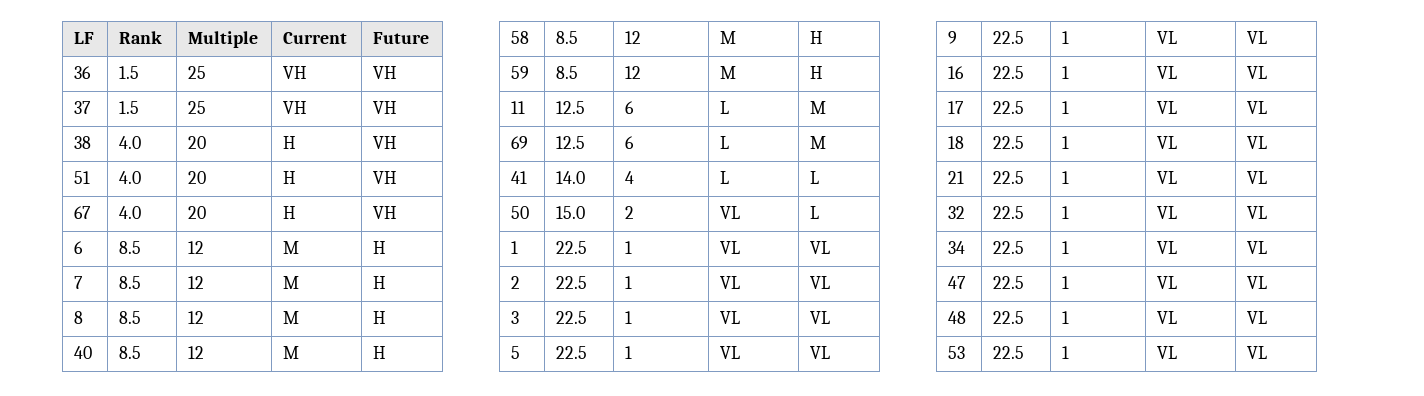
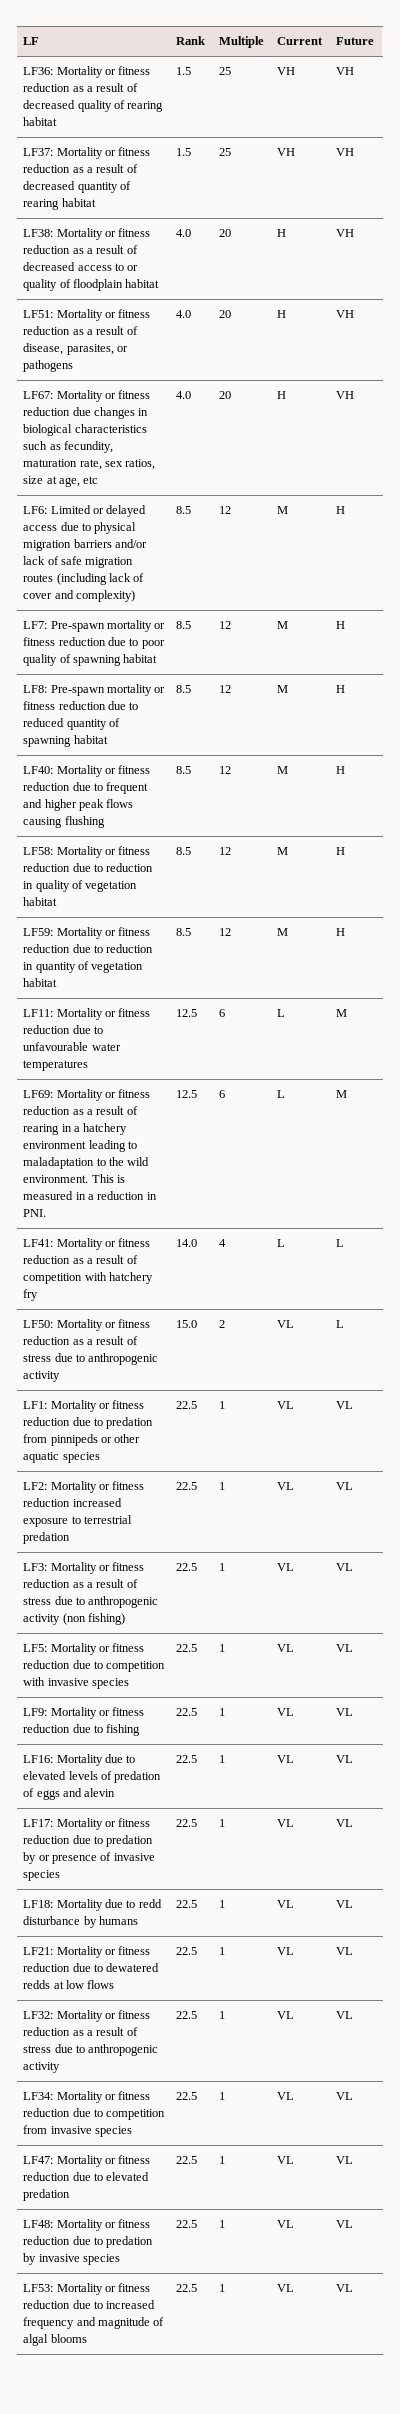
[74,66,92,79] [119,66,140,79] [188,66,207,79] [283,66,308,79] [373,66,398,79] [74,101,92,114] [119,101,140,114] [188,101,207,114] [283,101,308,114] [373,101,398,114] [74,136,92,149] [119,136,142,149] [188,136,207,149] [283,136,297,149] [373,136,398,149] [74,171,91,184] [119,171,142,184] [188,171,207,184] [283,171,297,184] [373,171,398,184] [74,206,92,219] [119,206,142,219] [188,206,207,219] [283,206,297,219] [373,206,398,219] [74,241,84,254] [119,241,142,254] [188,241,205,254] [283,241,300,254] [373,241,387,254] [74,276,84,289] [119,276,142,289] [188,276,205,289] [283,276,300,289] [373,276,387,289] [74,311,84,324] [119,311,142,324] [188,311,205,324] [283,311,300,324] [373,311,387,324] [74,346,93,359] [119,346,142,359] [188,346,205,359] [283,346,300,359] [373,346,387,359] [511,31,530,44] [556,31,579,44] [625,31,642,44] [720,31,737,44] [810,31,824,44] [511,66,530,79] [556,66,579,79] [625,66,642,79] [720,66,737,79] [810,66,824,79] [511,101,526,114] [556,101,586,114] [625,101,635,114] [720,101,730,114] [810,101,827,114] [511,136,529,149] [556,136,586,149] [625,136,635,149] [720,136,730,149] [810,136,827,149] [511,171,528,184] [556,171,586,184] [625,171,635,184] [720,171,730,184] [810,171,820,184] [511,206,530,219] [556,206,586,219] [625,206,635,219] [720,206,741,219] [810,206,820,219] [511,241,519,254] [556,241,588,254] [625,241,633,254] [720,241,741,254] [810,241,831,254] [511,276,521,289] [556,276,588,289] [625,276,633,289] [720,276,741,289] [810,276,831,289] [511,311,520,324] [556,311,588,324] [625,311,633,324] [720,311,741,324] [810,311,831,324] [511,346,521,359] [556,346,588,359] [625,346,633,359] [720,346,741,359] [810,346,831,359] [948,31,958,44] [993,31,1025,44] [1062,31,1070,44] [1157,31,1178,44] [1247,31,1268,44] [948,66,965,79] [993,66,1025,79] [1062,66,1070,79] [1157,66,1178,79] [1247,66,1268,79] [948,101,965,114] [993,101,1025,114] [1062,101,1070,114] [1157,101,1178,114] [1247,101,1268,114] [948,136,965,149] [993,136,1025,149] [1062,136,1070,149] [1157,136,1178,149] [1247,136,1268,149] [948,171,965,184] [993,171,1025,184] [1062,171,1070,184] [1157,171,1178,184] [1247,171,1268,184] [948,206,966,219] [993,206,1025,219] [1062,206,1070,219] [1157,206,1178,219] [1247,206,1268,219] [948,241,966,254] [993,241,1025,254] [1062,241,1070,254] [1157,241,1178,254] [1247,241,1268,254] [948,276,967,289] [993,276,1025,289] [1062,276,1070,289] [1157,276,1178,289] [1247,276,1268,289] [948,311,967,324] [993,311,1025,324] [1062,311,1070,324] [1157,311,1178,324] [1247,311,1268,324] [948,346,966,359] 36 | 1.5 | 25 | VH | VH // 37 | 1.5 | 25 | VH | VH // 38 | 4.0 | 20 | H | VH // 51 | 4.0 | 20 | H | VH // 67 | 4.0 | 20 | H | VH // 6 | 8.5 | 12 | M | H // 7 | 8.5 | 12 | M | H // 8 | 8.5 | 12 | M | H // 40 | 8.5 | 12 | M | H // 58 | 8.5 | 12 | M | H // 59 | 8.5 | 12 | M | H // 11 | 12.5 | 6 | L | M // 69 | 12.5 | 6 | L | M // 41 | 14.0 | 4 | L | L // 50 | 15.0 | 2 | VL | L // 1 | 22.5 | 1 | VL | VL // 2 | 22.5 | 1 | VL | VL // 3 | 22.5 | 1 | VL | VL // 5 | 22.5 | 1 | VL | VL // 9 | 22.5 | 1 | VL | VL // 16 | 22.5 | 1 | VL | VL // 17 | 22.5 | 1 | VL | VL // 18 | 22.5 | 1 | VL | VL // 21 | 22.5 | 1 | VL | VL // 32 | 22.5 | 1 | VL | VL // 34 | 22.5 | 1 | VL | VL // 47 | 22.5 | 1 | VL | VL // 48 | 22.5 | 1 | VL | VL // 53 -> [23,66,151,78] [23,83,138,92] [23,100,164,112] [23,117,58,126] [176,67,192,75] [219,67,232,75] [277,67,296,75] [336,67,355,75] [23,147,151,159] [23,164,138,173] [23,181,132,193] [23,198,96,210] [176,148,192,156] [219,148,232,156] [277,148,296,156] [336,148,355,156] [23,228,151,240] [23,245,138,254] [23,262,139,271] [23,279,160,291] [176,229,192,237] [219,229,232,237] [277,229,287,237] [336,229,355,237] [23,309,151,321] [23,326,138,335] [23,343,129,355] [23,360,74,372] [176,310,192,318] [219,310,232,318] [277,310,287,318] [336,310,355,318] [23,390,151,402] [23,407,149,419] [23,424,147,436] [23,441,114,453] [23,459,156,470] [23,476,99,487] [176,391,192,399] [219,391,232,399] [277,391,287,399] [336,391,355,399] [23,505,147,517] [23,522,137,534] [23,539,148,551] [23,556,134,568] [23,573,145,585] [23,590,136,602] [176,506,192,514] [219,506,232,514] [277,506,289,514] [336,506,346,514] [23,620,166,632] [23,637,165,649] [23,654,158,666] [176,621,192,629] [219,621,232,629] [277,621,289,629] [336,621,346,629] [23,684,166,696] [23,701,139,710] [23,718,121,730] [23,735,108,747] [176,685,192,693] [219,685,232,693] [277,685,289,693] [336,685,346,693] [23,765,151,777] [23,782,149,794] [23,799,134,811] [23,816,105,828] [176,766,192,774] [219,766,232,774] [277,766,289,774] [336,766,346,774] [23,846,151,858] [23,863,154,872] [23,880,138,892] [23,897,58,906] [176,847,192,855] [219,847,232,855] [277,847,289,855] [336,847,346,855] [23,927,151,939] [23,944,154,953] [23,961,144,973] [23,978,58,987] [176,928,192,936] [219,928,232,936] [277,928,289,936] [336,928,346,936] [23,1008,151,1020] [23,1025,104,1034] [23,1042,121,1051] [23,1060,89,1071] [176,1009,198,1017] [219,1009,226,1017] [277,1009,286,1017] [336,1009,348,1017] [23,1089,151,1101] [23,1106,138,1115] [23,1123,128,1135] [23,1140,138,1152] [23,1157,150,1169] [23,1174,126,1183] [23,1191,157,1200] [23,1209,47,1217] [176,1090,198,1098] [219,1090,226,1098] [277,1090,286,1098] [336,1090,348,1098] [23,1238,151,1250] [23,1255,138,1264] [23,1272,154,1284] [23,1289,39,1301] [176,1239,198,1247] [219,1239,227,1247] [277,1239,286,1247] [336,1239,345,1247] [23,1319,151,1331] [23,1336,138,1345] [23,1353,159,1365] [23,1371,61,1382] [176,1320,198,1328] [219,1320,226,1328] [277,1320,295,1328] [336,1320,345,1328] [23,1400,145,1412] [23,1417,154,1429] [23,1434,141,1446] [23,1452,100,1463] [176,1401,198,1409] [219,1401,226,1409] [277,1401,295,1409] [336,1401,354,1409] [23,1481,145,1493] [23,1498,122,1507] [23,1515,133,1527] [23,1532,71,1544] [176,1482,198,1490] [219,1482,226,1490] [277,1482,295,1490] [336,1482,354,1490] [23,1562,145,1574] [23,1579,138,1588] [23,1596,159,1608] [23,1613,126,1625] [176,1563,198,1571] [219,1563,226,1571] [277,1563,295,1571] [336,1563,354,1571] [23,1643,145,1655] [23,1660,166,1672] [23,1677,130,1689] [176,1644,198,1652] [219,1644,226,1652] [277,1644,295,1652] [336,1644,354,1652] [23,1707,145,1719] [23,1724,141,1736] [176,1708,198,1716] [219,1708,226,1716] [277,1708,295,1716] [336,1708,354,1716] [23,1754,136,1766] [23,1771,162,1783] [23,1788,116,1800] [176,1755,198,1763] [219,1755,226,1763] [277,1755,295,1763] [336,1755,354,1763] [23,1818,151,1830] [23,1835,154,1847] [23,1852,155,1864] [23,1870,61,1881] [176,1819,198,1827] [219,1819,226,1827] [277,1819,295,1827] [336,1819,354,1827] [23,1899,162,1911] [23,1916,139,1928] [176,1900,198,1908] [219,1900,226,1908] [277,1900,295,1908] [336,1900,354,1908] [23,1946,151,1958] [23,1963,160,1972] [23,1980,115,1989] [176,1947,198,1955] [219,1947,226,1955] [277,1947,295,1955] [336,1947,354,1955] [23,2010,151,2022] [23,2027,138,2036] [23,2044,159,2056] [23,2062,61,2073] [176,2011,198,2019] [219,2011,226,2019] [277,2011,295,2019] [336,2011,354,2019] [23,2091,151,2103] [23,2108,166,2120] [23,2125,133,2137] [176,2092,198,2100] [219,2092,226,2100] [277,2092,295,2100] [336,2092,354,2100] [23,2155,151,2167] [23,2172,150,2181] [23,2189,71,2201] [176,2156,198,2164] [219,2156,226,2164] [277,2156,295,2164] [336,2156,354,2164] [23,2219,151,2231] [23,2236,154,2248] [23,2253,121,2265] [176,2220,198,2228] [219,2220,226,2228] [277,2220,295,2228] [336,2220,354,2228] [23,2283,151,2295] [23,2300,156,2309] [23,2317,165,2329] [23,2334,87,2346] LF36: Mortality or fitness reduction as a result of decreased quality of rearing habitat | 1.5 | 25 | VH | VH // LF37: Mortality or fitness reduction as a result of decreased quantity of rearing habitat | 1.5 | 25 | VH | VH // LF38: Mortality or fitness reduction as a result of decreased access to or quality of floodplain habitat | 4.0 | 20 | H | VH // LF51: Mortality or fitness reduction as a result of disease, parasites, or pathogens | 4.0 | 20 | H | VH // LF67: Mortality or fitness reduction due changes in biological characteristics such as fecundity, maturation rate, sex ratios, size at age, etc | 4.0 | 20 | H | VH // LF6: Limited or delayed access due to physical migration barriers and/or lack of safe migration routes (including lack of cover and complexity) | 8.5 | 12 | M | H // LF7: Pre-spawn mortality or fitness reduction due to poor quality of spawning habitat | 8.5 | 12 | M | H // LF8: Pre-spawn mortality or fitness reduction due to reduced quantity of spawning habitat | 8.5 | 12 | M | H // LF40: Mortality or fitness reduction due to frequent and higher peak flows causing flushing | 8.5 | 12 | M | H // LF58: Mortality or fitness reduction due to reduction in quality of vegetation habitat | 8.5 | 12 | M | H // LF59: Mortality or fitness reduction due to reduction in quantity of vegetation habitat | 8.5 | 12 | M | H // LF11: Mortality or fitness reduction due to unfavourable water temperatures | 12.5 | 6 | L | M // LF69: Mortality or fitness reduction as a result of rearing in a hatchery environment leading to maladaptation to the wild environment. This is measured in a reduction in PNI. | 12.5 | 6 | L | M // LF41: Mortality or fitness reduction as a result of competition with hatchery fry | 14.0 | 4 | L | L // LF50: Mortality or fitness reduction as a result of stress due to anthropogenic activity | 15.0 | 2 | VL | L // LF1: Mortality or fitness reduction due to predation from pinnipeds or other aquatic species | 22.5 | 1 | VL | VL // LF2: Mortality or fitness reduction increased exposure to terrestrial predation | 22.5 | 1 | VL | VL // LF3: Mortality or fitness reduction as a result of stress due to anthropogenic activity (non fishing) | 22.5 | 1 | VL | VL // LF5: Mortality or fitness reduction due to competition with invasive species | 22.5 | 1 | VL | VL // LF9: Mortality or fitness reduction due to fishing | 22.5 | 1 | VL | VL // LF16: Mortality due to elevated levels of predation of eggs and alevin | 22.5 | 1 | VL | VL // LF17: Mortality or fitness reduction due to predation by or presence of invasive species | 22.5 | 1 | VL | VL // LF18: Mortality due to redd disturbance by humans | 22.5 | 1 | VL | VL // LF21: Mortality or fitness reduction due to dewatered redds at low flows | 22.5 | 1 | VL | VL // LF32: Mortality or fitness reduction as a result of stress due to anthropogenic activity | 22.5 | 1 | VL | VL // LF34: Mortality or fitness reduction due to competition from invasive species | 22.5 | 1 | VL | VL // LF47: Mortality or fitness reduction due to elevated predation | 22.5 | 1 | VL | VL // LF48: Mortality or fitness reduction due to predation by invasive species | 22.5 | 1 | VL | VL // LF53: Mortality or fitness reduction due to increased frequency and magnitude of algal blooms

